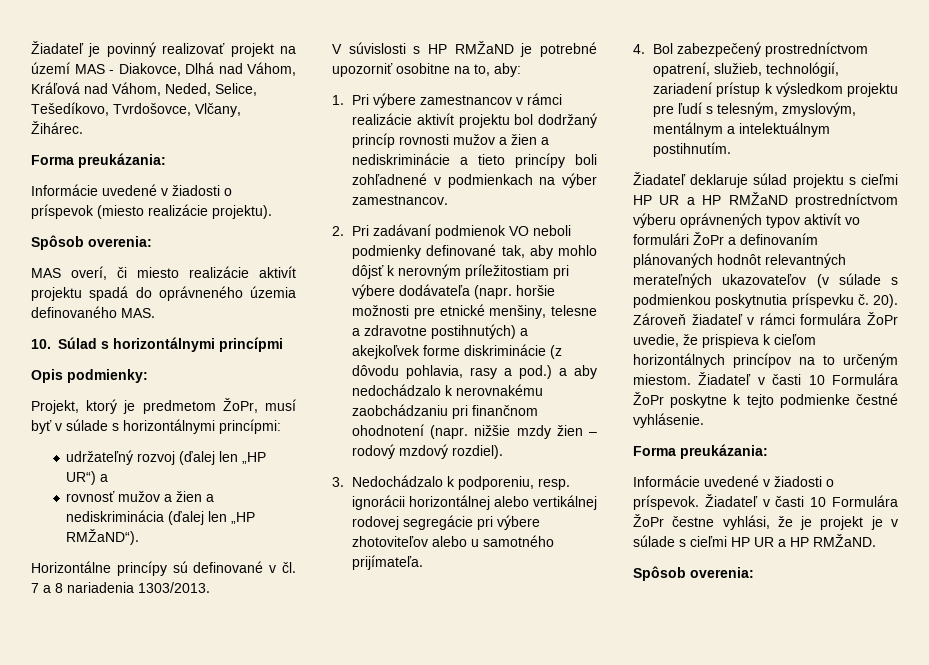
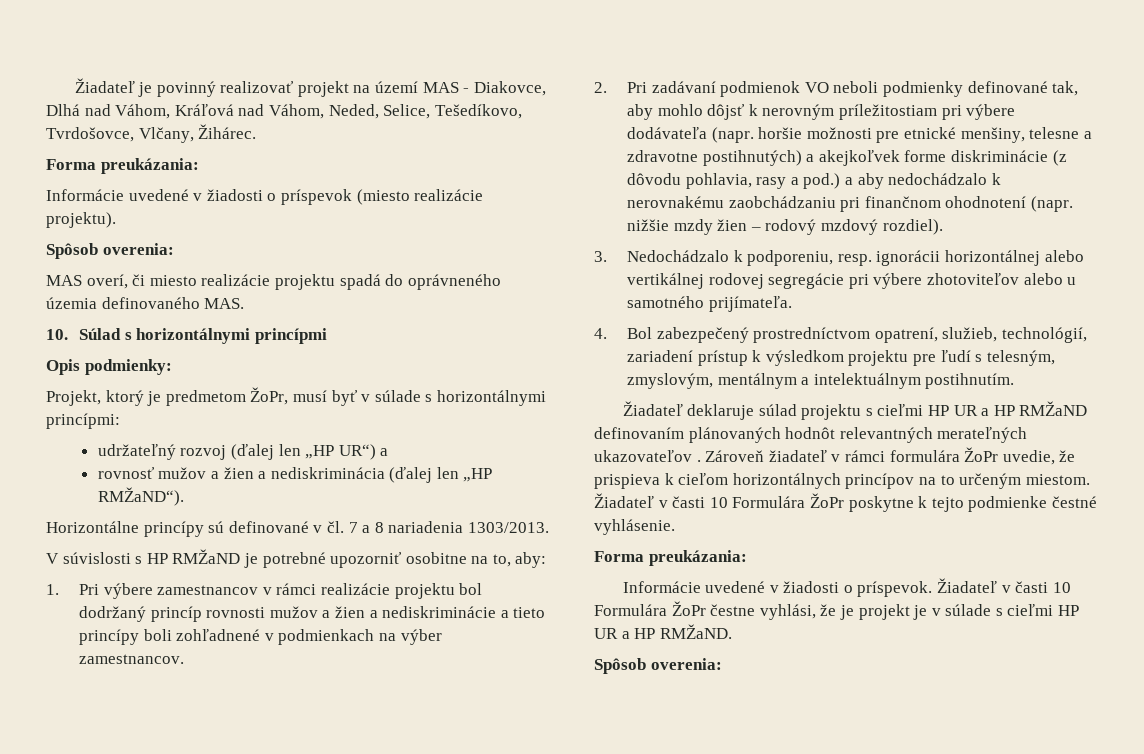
[259,266,296,278] aktivít -> (271, 280) none
[416,113,454,125] aktivít -> (390, 589) none
[795,193,898,208] [633,213,860,228] [633,232,736,245] prostredníctvom výberu oprávnených typov aktivít vo formulári ŽoPr a -> (1088, 408) none
[816,273,898,288] [633,293,898,308] (v súlade s podmienkou poskytnutia príspevku č. 20). -> [696,460,701,462] .

